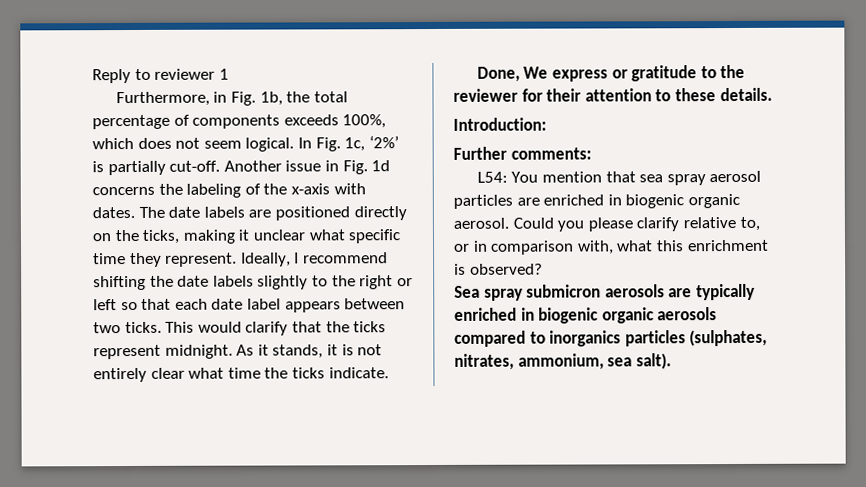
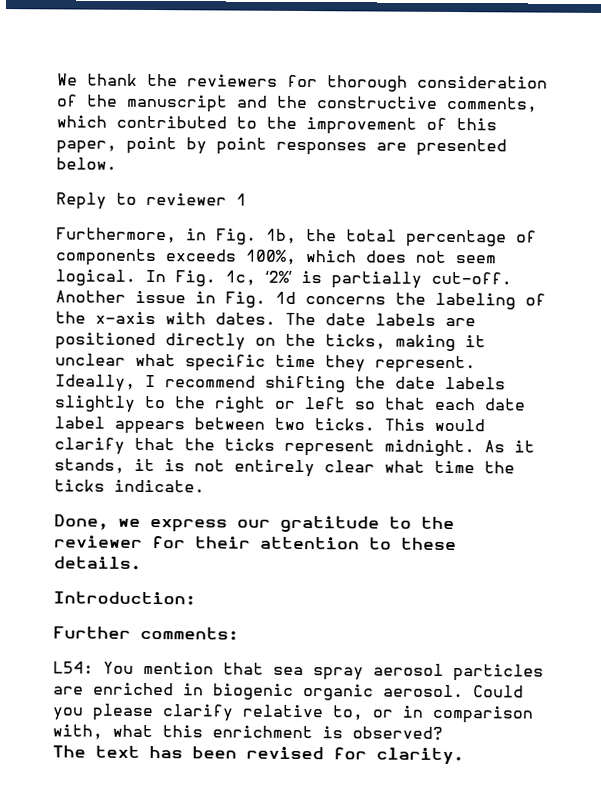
(92, 76) none -> [57,73,548,92] [56,94,538,113] [56,115,497,135] [56,136,507,157] [56,157,117,170] We thank the reviewers for thorough consideration of the manuscript and the constructive comments, which contributed to the improvement of this paper, point by point responses are presented below. //
[523,66,628,82] We express or -> [118,518,271,533] we express our
[454,283,755,301] [454,307,718,324] [454,329,768,347] [454,353,672,370] Sea spray submicron aerosols are typically enriched in biogenic organic aerosols compared to inorganics particles (sulphates, nitrates, ammonium, sea salt). -> [52,745,464,766] The text has been revised for clarity.

